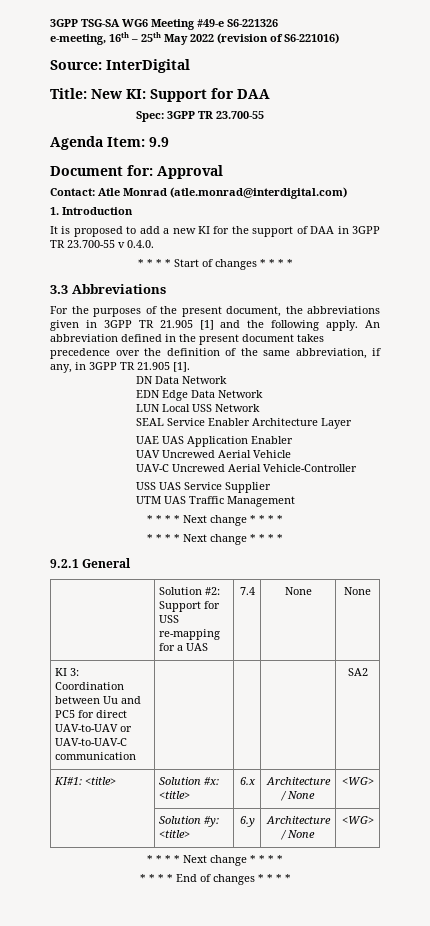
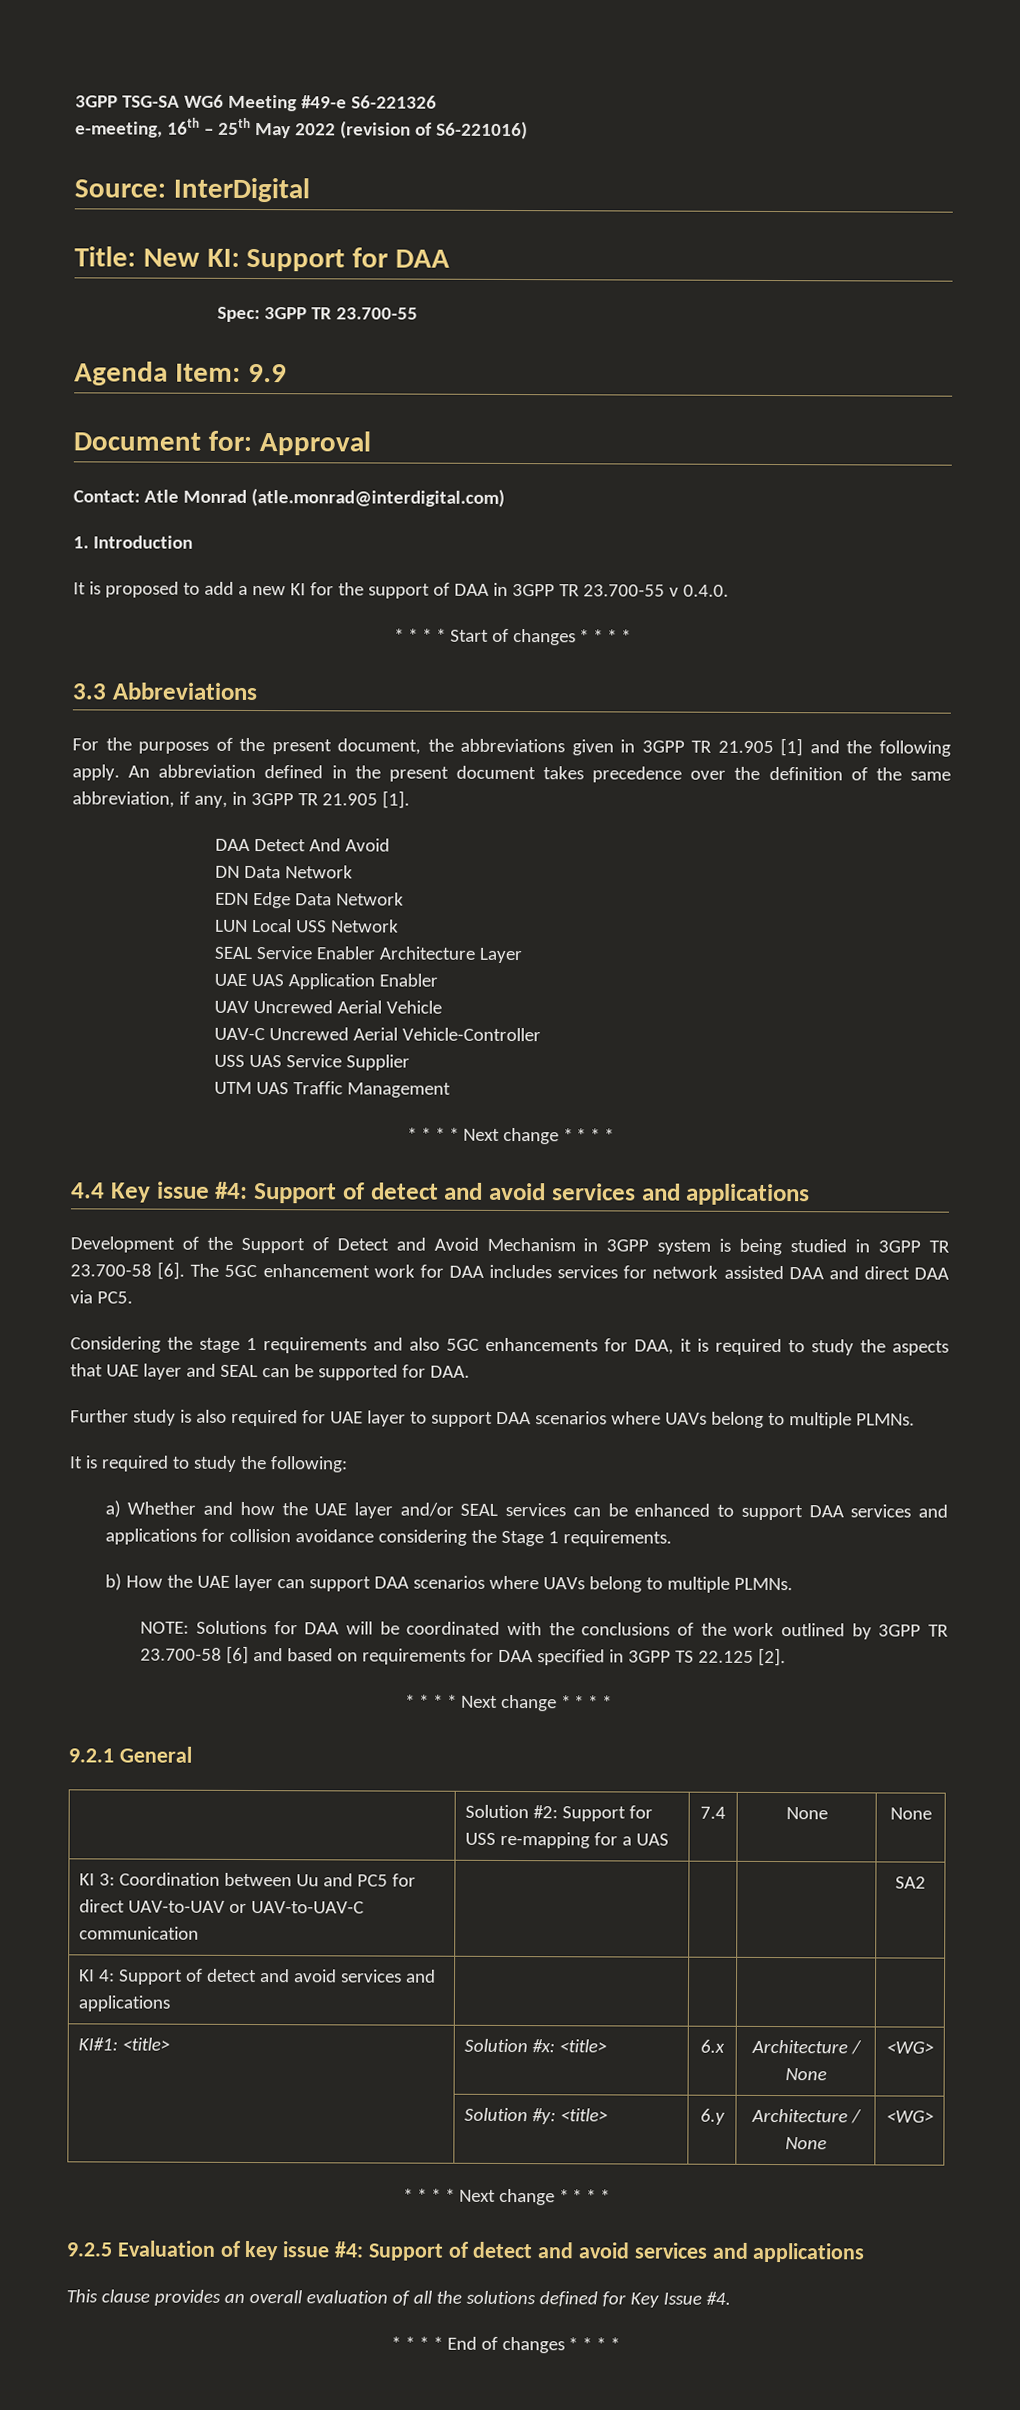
(190, 367) none -> [214,838,390,852] // DAA Detect And Avoid
(283, 519) none -> [71,1181,811,1206] [70,1236,951,1256] [70,1261,949,1280] [70,1290,133,1304] [70,1336,949,1356] [70,1363,470,1381] [70,1409,915,1429] [69,1455,348,1473] [104,1500,948,1521] [104,1528,672,1547] [104,1573,793,1593] [140,1620,949,1640] [140,1645,787,1667] // 4.4 Key issue #4: Support of detect and avoid services and applications // Development of the Support of Detect and Avoid Mechanism in 3GPP system is being studied in 3GPP TR 23.700-58 [6]. The 5GC enhancement work for DAA includes services for network assisted DAA and direct DAA via PC5. // Considering the stage 1 requirements and also 5GC enhancements for DAA, it is required to study the aspects that UAE layer and SEAL can be supported for DAA. // Further study is also required for UAE layer to support DAA scenarios where UAVs belong to multiple PLMNs. // It is required to study the following: // a) Whether and how the UAE layer and/or SEAL services can be enhanced to support DAA services and applications for collision avoidance considering the Stage 1 requirements. // b) How the UAE layer can support DAA scenarios where UAVs belong to multiple PLMNs. // NOTE: Solutions for DAA will be coordinated with the conclusions of the work outlined by 3GPP TR 23.700-58 [6] and based on requirements for DAA specified in 3GPP TS 22.125 [2].
(368, 672) none -> [78,1968,436,1985] [77,1995,170,2012] // KI 4: Support of detect and avoid services and applications | | | |
(283, 859) none -> [66,2240,866,2263] [66,2289,731,2308] // 9.2.5 Evaluation of key issue #4: Support of detect and avoid services and applications // This clause provides an overall evaluation of all the solutions defined for Key Issue #4.

